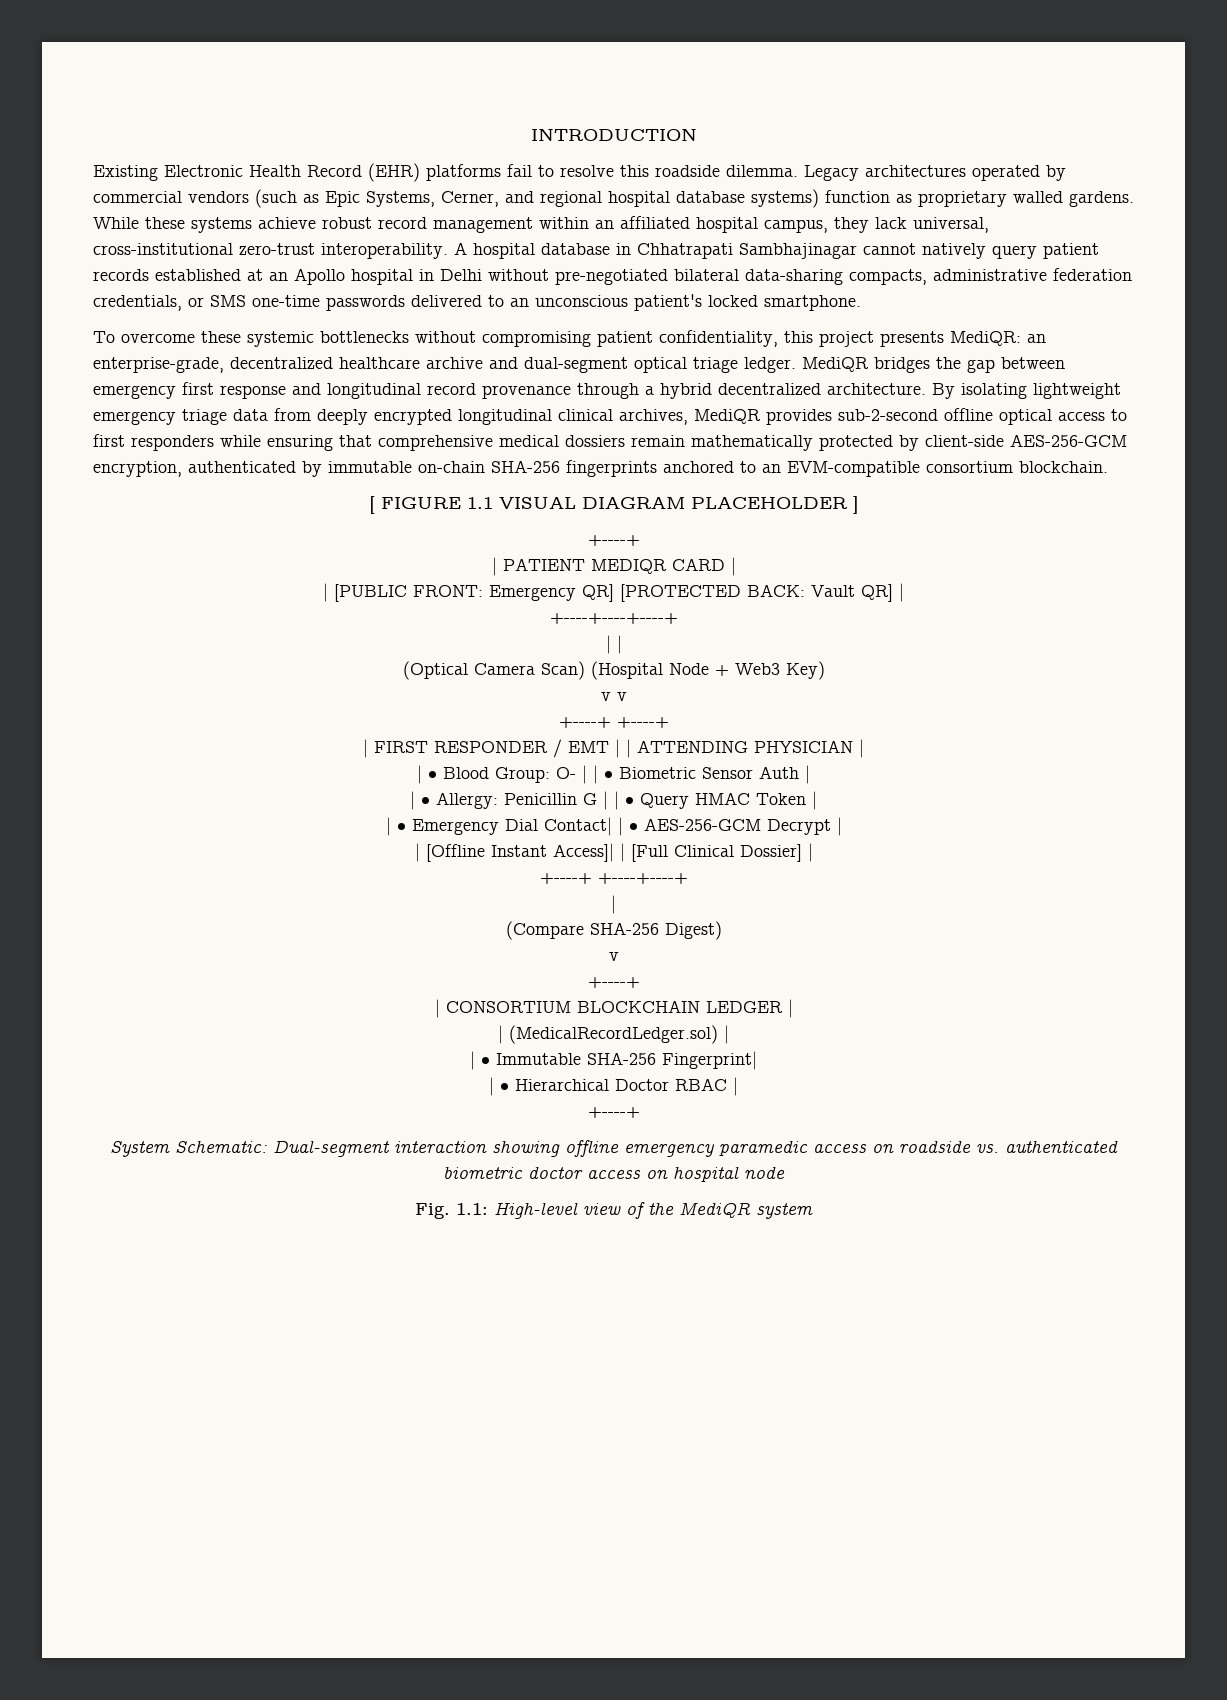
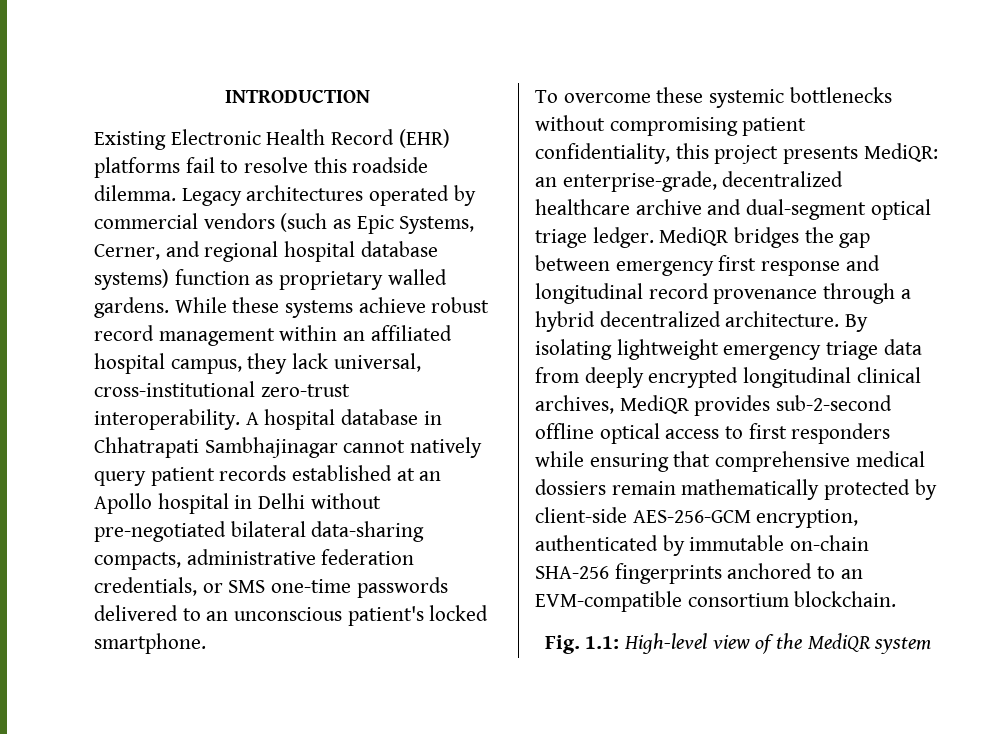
[368,496,859,514] [587,535,640,546] [491,557,736,576] [323,583,904,602] [549,613,678,624] [605,635,622,654] [402,661,825,680] [600,692,627,701] [558,717,669,728] [363,739,864,758] [417,765,810,784] [410,791,817,810] [385,817,842,836] [414,843,813,862] [539,873,688,884] [611,895,616,914] [505,921,722,940] [608,952,619,961] [587,977,640,988] [434,999,793,1018] [498,1025,729,1044] [470,1051,757,1070] [489,1077,738,1096] [587,1107,640,1118] [110,1140,1118,1157] [443,1166,785,1182] // [ FIGURE 1.1 VISUAL DIAGRAM PLACEHOLDER ] // +----+ // | PATIENT MEDIQR CARD | // | [PUBLIC FRONT: Emergency QR] [PROTECTED BACK: Vault QR] | // +----+----+----+ // | | // (Optical Camera Scan) (Hospital Node + Web3 Key) // v v // +----+ +----+ // | FIRST RESPONDER / EMT | | ATTENDING PHYSICIAN | // | • Blood Group: O- | | • Biometric Sensor Auth | // | • Allergy: Penicillin G | | • Query HMAC Token | // | • Emergency Dial Contact| | • AES-256-GCM Decrypt | // | [Offline Instant Access]| | [Full Clinical Dossier] | // +----+ +----+----+ // | // (Compare SHA-256 Digest) // v // +----+ // | CONSORTIUM BLOCKCHAIN LEDGER | // | (MedicalRecordLedger.sol) | // | • Immutable SHA-256 Fingerprint| // | • Hierarchical Doctor RBAC | // +----+ // System Schematic: Dual-segment interaction showing offline emergency paramedic access on roadside vs. authenticated biometric doctor access on hospital node -> (897, 599) none

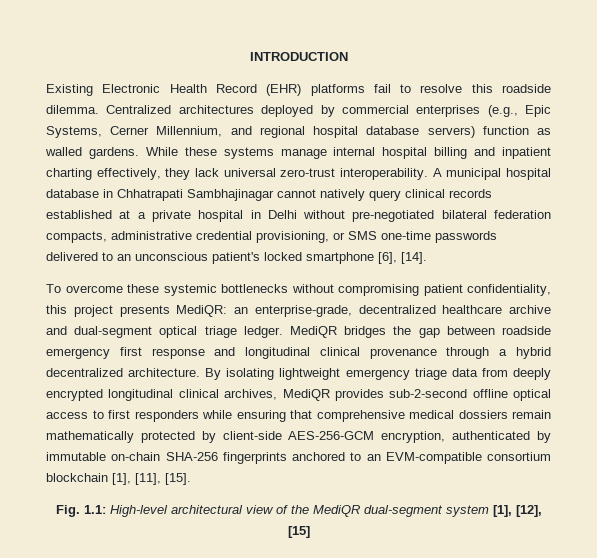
[181,185,476,206] [94,213,475,234] [94,244,160,260] Legacy architectures operated by commercial vendors (such as Epic Systems, Cerner, -> [106,105,551,117] [46,126,223,138] Centralized architectures deployed by commercial enterprises (e.g., Epic Systems, Cerner Millennium,
[94,269,169,290] systems) -> [427,126,475,138] servers)
[279,271,384,290] proprietary -> (551, 131) none
[358,297,490,313] [94,325,452,346] [94,353,421,374] [94,381,255,397] achieve robust record management within an affiliated hospital campus, they lack universal, cross-institutional -> [280,147,551,159] [46,168,276,180] manage internal hospital billing and inpatient charting effectively, they lack universal
(259, 418) none -> [446,168,502,180] municipal
[150,467,215,486] patient -> [405,189,445,198] clinical
[419,471,442,481] [94,493,152,514] an Apollo -> [137,210,191,222] a private
[311,521,425,542] data-sharing -> [494,210,551,219] federation
[321,549,415,565] [94,577,197,596] federation credentials, -> [196,231,329,243] credential provisioning,
[94,633,206,654] smartphone. -> [306,252,427,264] smartphone [6], [14].
(610, 263) none -> [501,326,551,335] roadside
[648,283,709,299] record -> [319,347,360,356] clinical
[794,591,897,607] blockchain. -> [46,473,191,485] blockchain [1], [11], [15].
(707, 643) none -> [170,505,243,514] architectural
[874,637,932,654] system -> [363,505,542,517] [287,526,310,538] dual-segment system [1], [12], [15]

